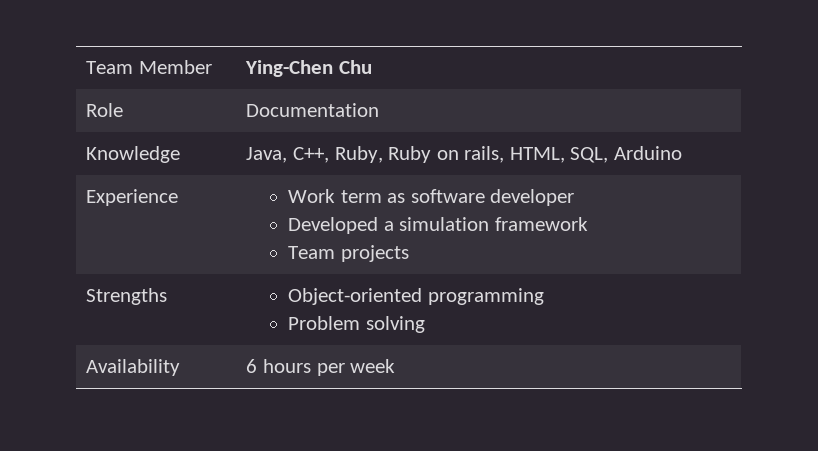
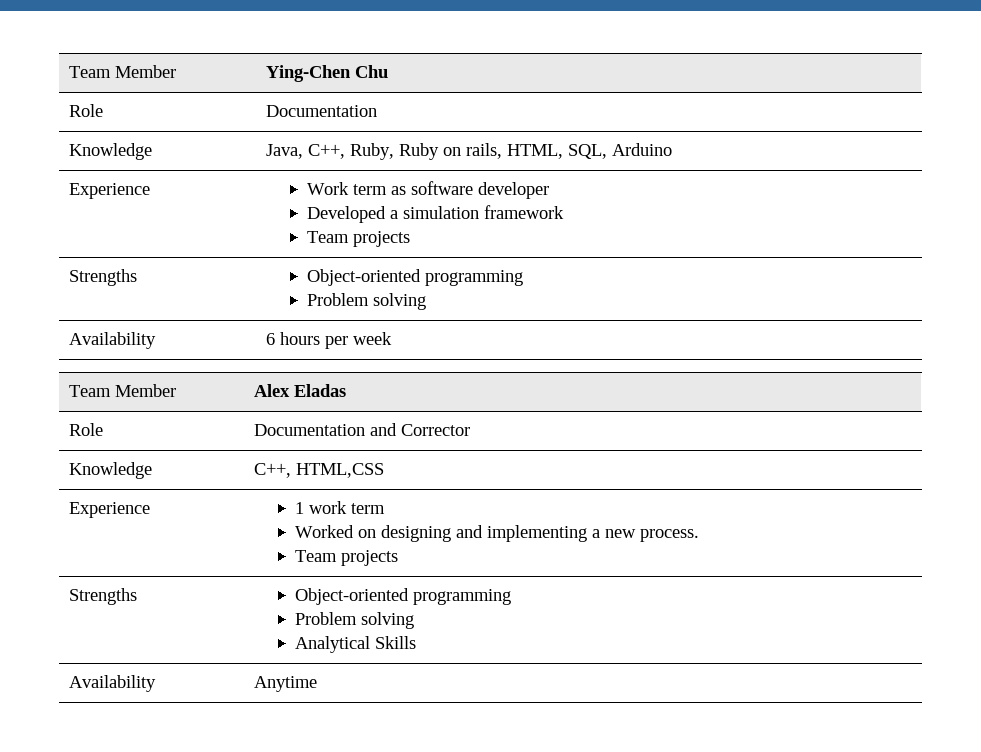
(396, 366) none -> [69,384,177,397] [254,384,347,397] [69,423,104,436] [254,423,471,436] [69,462,153,479] [254,463,385,478] [69,502,151,518] [295,501,386,514] [295,525,700,542] [295,550,399,566] [69,588,138,605] [295,588,512,605] [295,612,415,629] [295,636,417,653] [69,675,157,692] [254,676,318,692] // Team Member | Alex Eladas // Role | Documentation and Corrector // Knowledge | C++, HTML,CSS // Experience | 1 work term // Worked on designing and implementing a new process. // Team projects // Strengths | Object-oriented programming // Problem solving // Analytical Skills // Availability | Anytime

